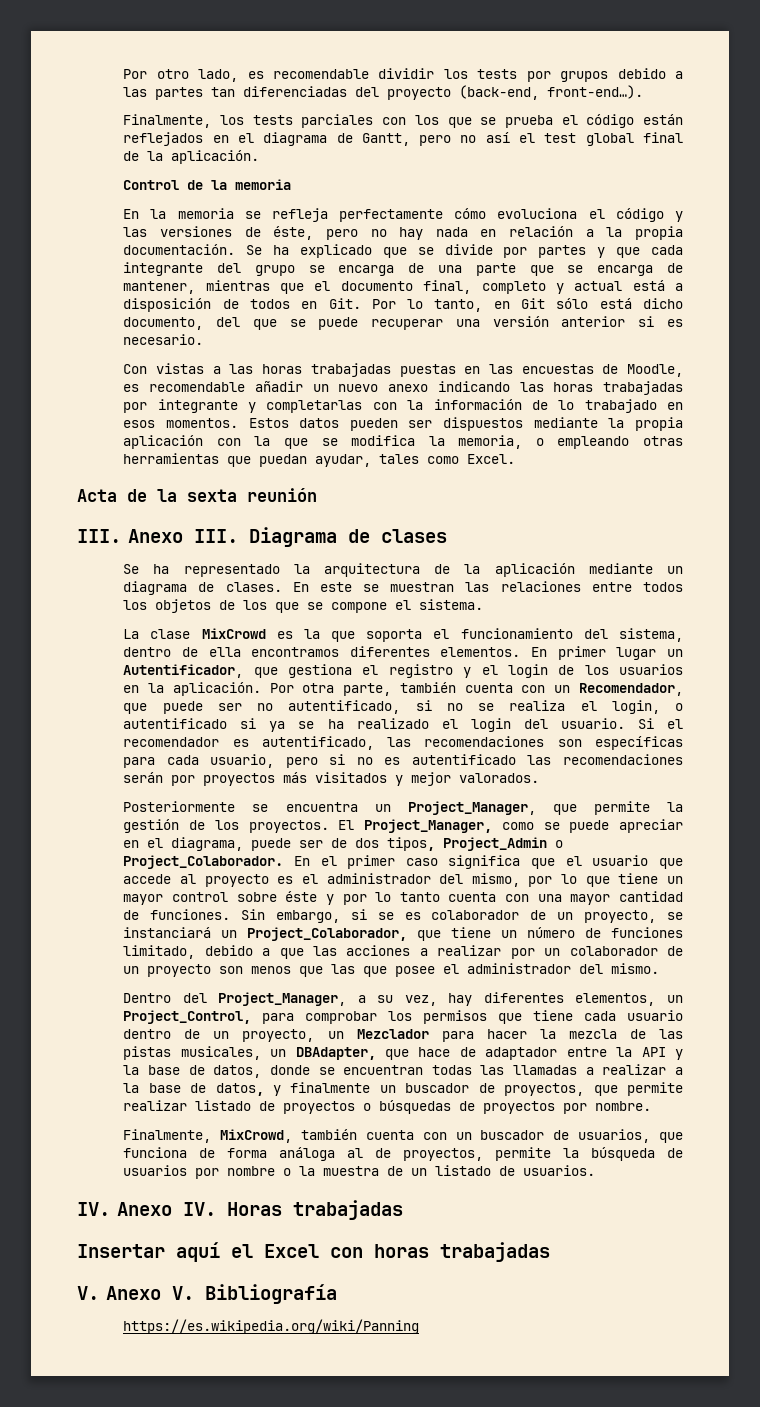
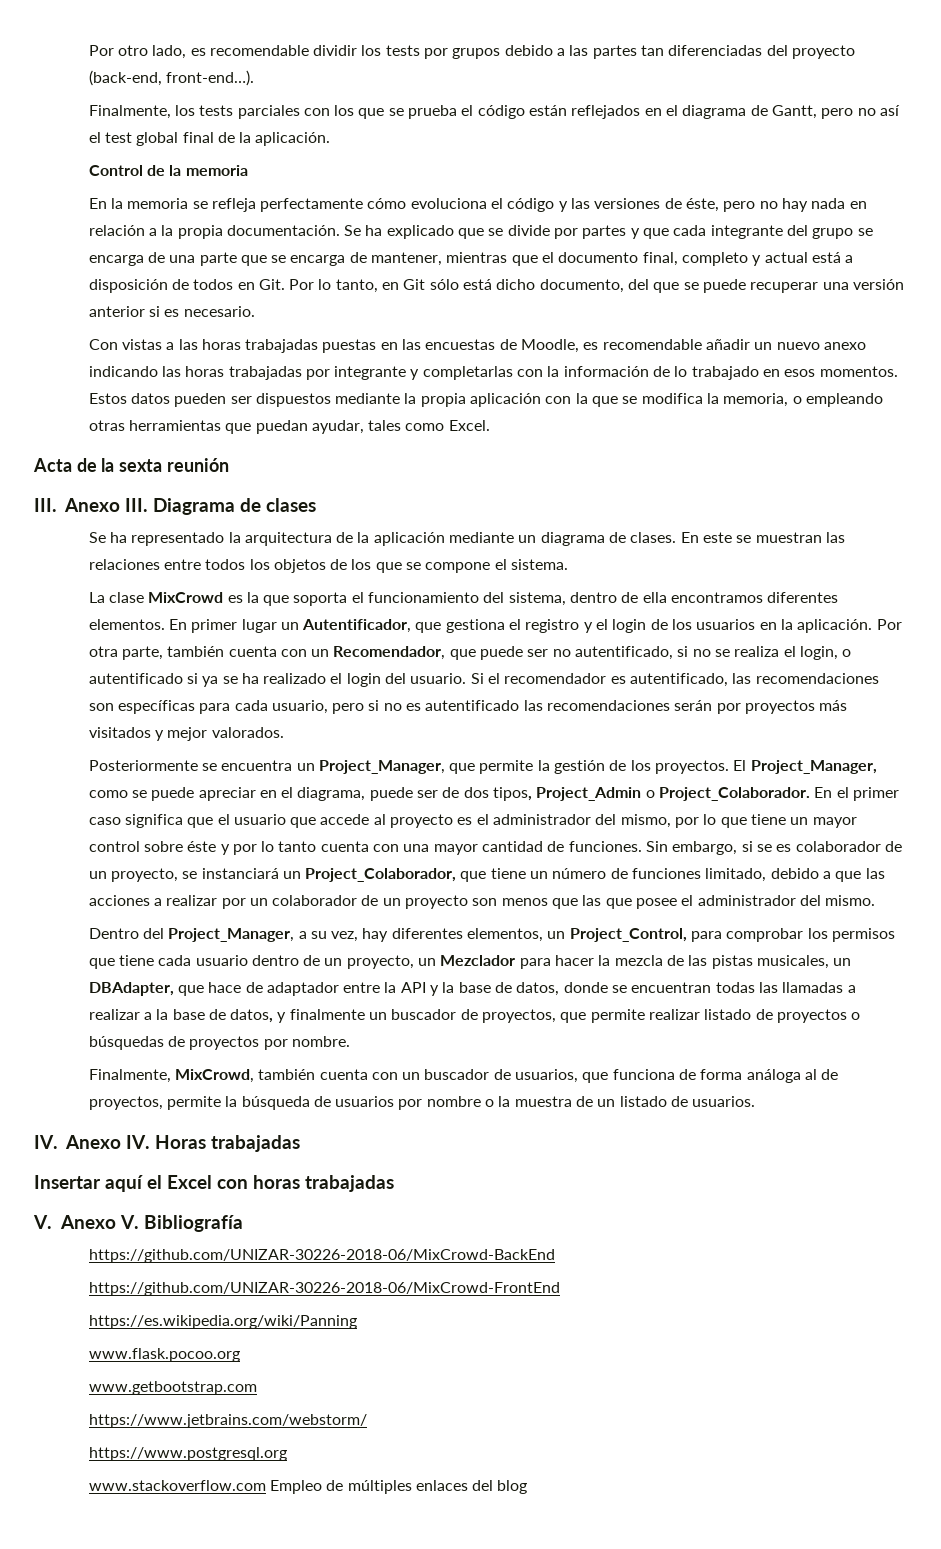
(337, 1294) none -> [88,1249,555,1263] [88,1282,560,1296] // https://github.com/UNIZAR-30226-2018-06/MixCrowd-BackEnd // https://github.com/UNIZAR-30226-2018-06/MixCrowd-FrontEnd
(420, 1326) none -> [88,1348,240,1362] [88,1381,257,1395] [88,1414,367,1428] [88,1447,287,1461] [88,1480,528,1494] // www.flask.pocoo.org // www.getbootstrap.com // https://www.jetbrains.com/webstorm/ // https://www.postgresql.org // www.stackoverflow.com Empleo de múltiples enlaces del blog

